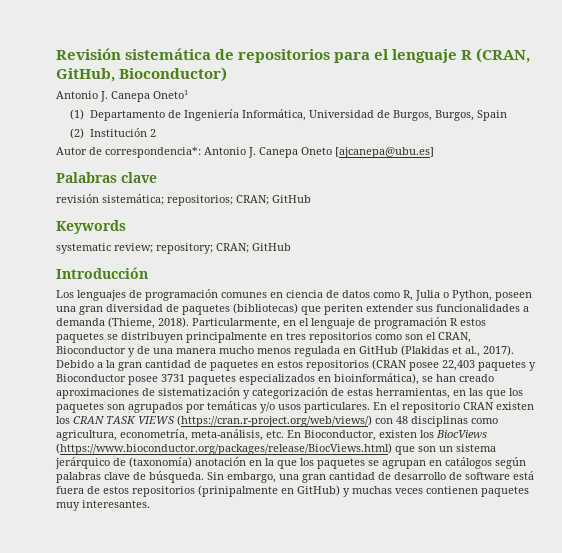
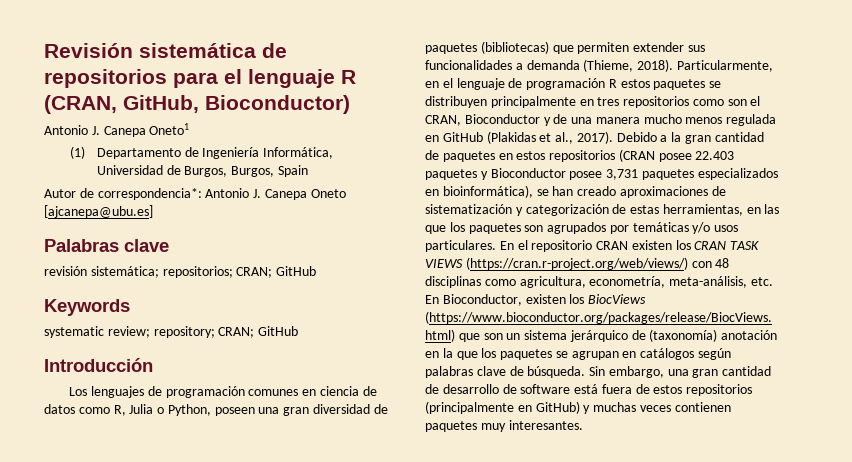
[70,128,156,139] // (2) Institución 2 -> (308, 171) none
[324,304,363,315] periten -> [577,42,630,54] permiten
[442,360,475,371] 22,403 -> [695,151,735,160] 22.403
[161,374,185,382] 3731 -> [606,169,639,180] 3,731
[198,485,278,497] (prinipalmente -> [425,401,514,414] (principalmente

